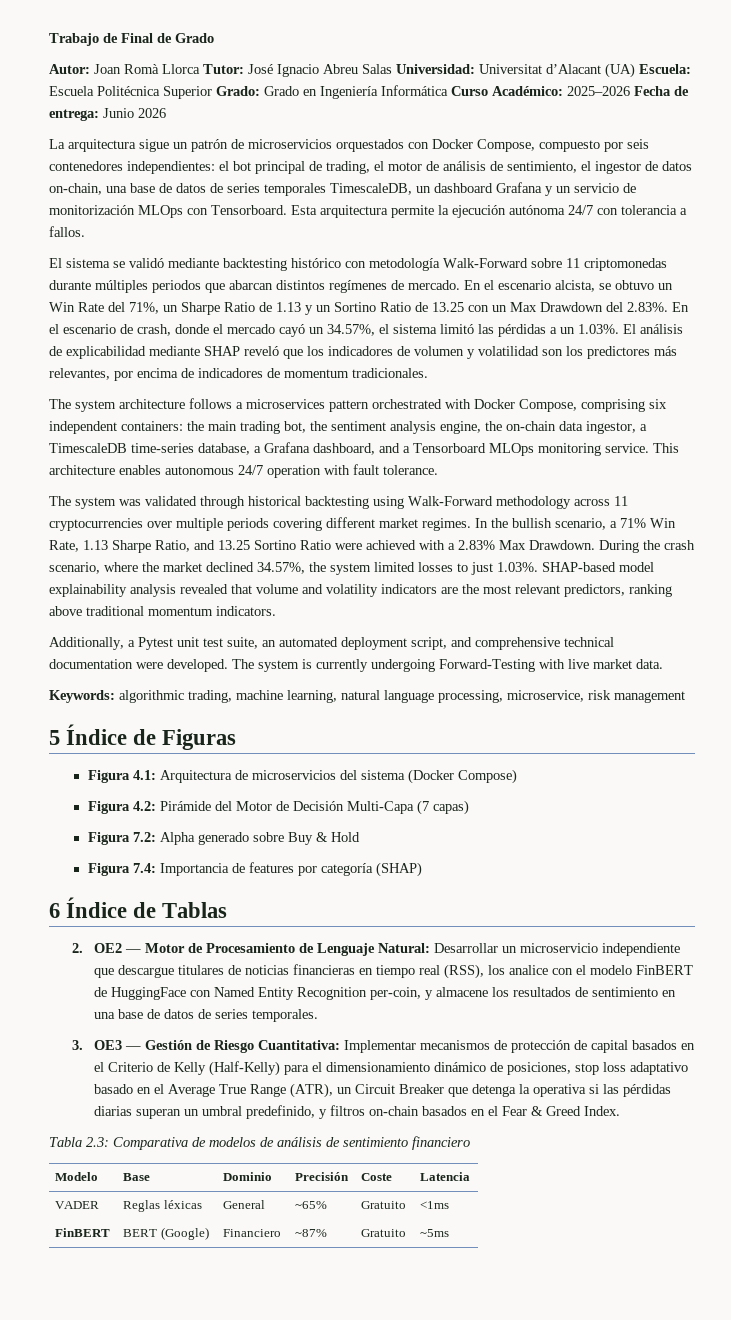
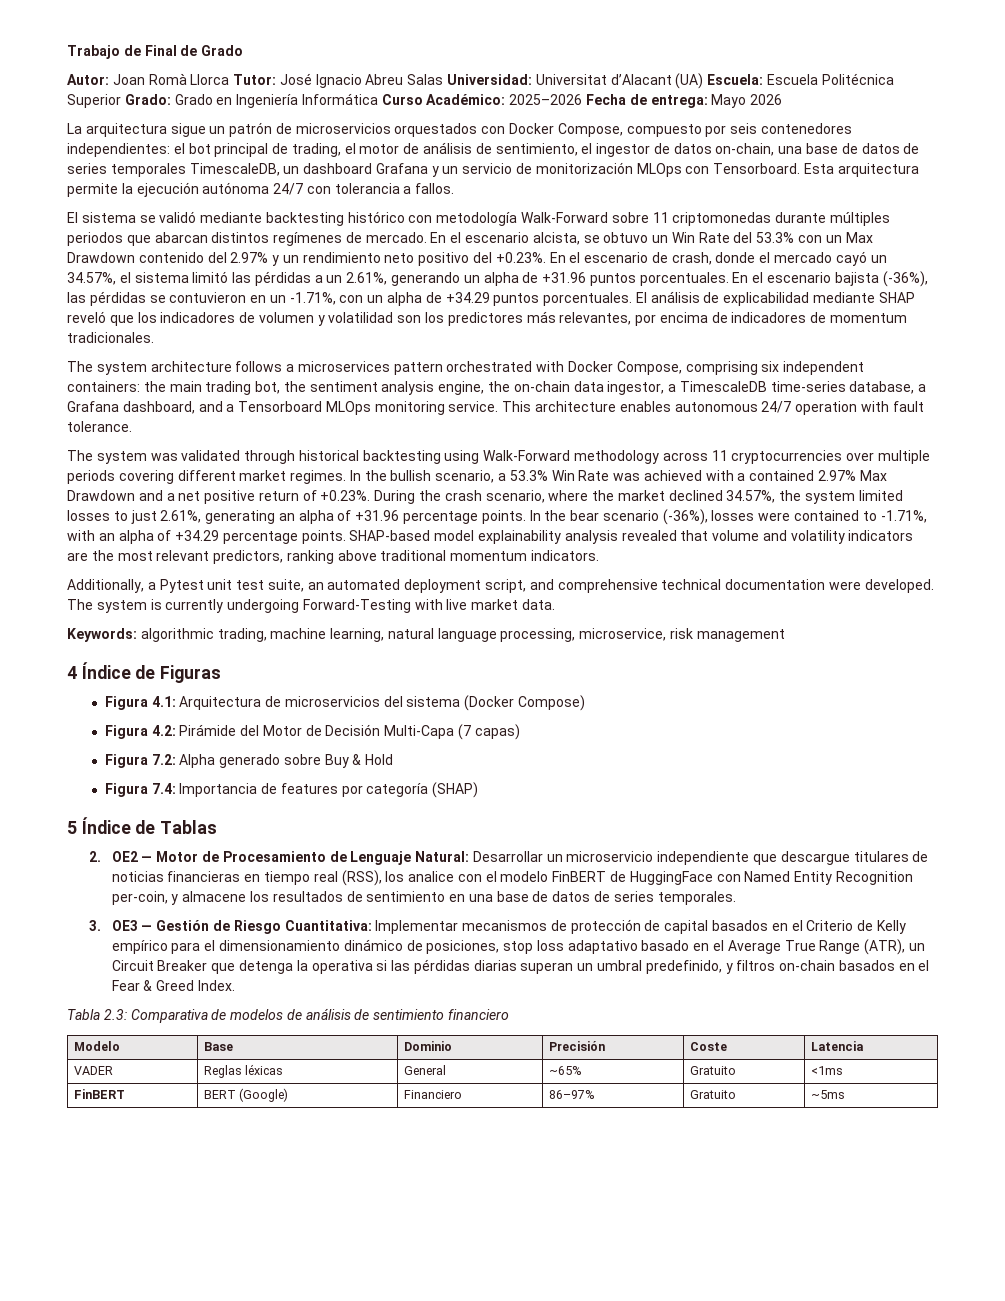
[103,108,134,118] Junio -> [711,94,747,108] Mayo
[129,302,668,315] 71%, un Sharpe Ratio de 1.13 y un Sortino Ratio de 13.25 con un Max Drawdown del 2.83%. -> [756,232,873,243] [67,252,546,266] 53.3% con un Max Drawdown contenido del 2.97% y un rendimiento neto positivo del +0.23%.
[578,324,619,334] 1.03%. -> [346,271,928,287] [67,291,633,306] 2.61%, generando un alpha de +31.96 puntos porcentuales. En el escenario bajista (-36%), las pérdidas se contuvieron en un -1.71%, con un alpha de +34.29 puntos porcentuales.
[620,518,676,528] [49,540,595,553] 71% Win Rate, 1.13 Sharpe Ratio, and 13.25 Sortino Ratio were achieved with a 2.83% Max Drawdown. -> [509,470,887,481] [67,490,371,504] 53.3% Win Rate was achieved with a contained 2.97% Max Drawdown and a net positive return of +0.23%.
[497,562,538,572] 1.03%. -> [160,509,927,525] [67,530,346,544] 2.61%, generating an alpha of +31.96 percentage points. In the bear scenario (-36%), losses were contained to -1.71%, with an alpha of +34.29 percentage points.
[49,730,60,745] 5 -> [67,666,77,679] 4
[49,903,60,918] 6 -> [67,821,77,834] 5
[209,1061,281,1076] (Half-Kelly) -> [111,940,168,954] empírico
[295,1229,328,1237] ~87% -> [548,1090,595,1099] 86–97%

